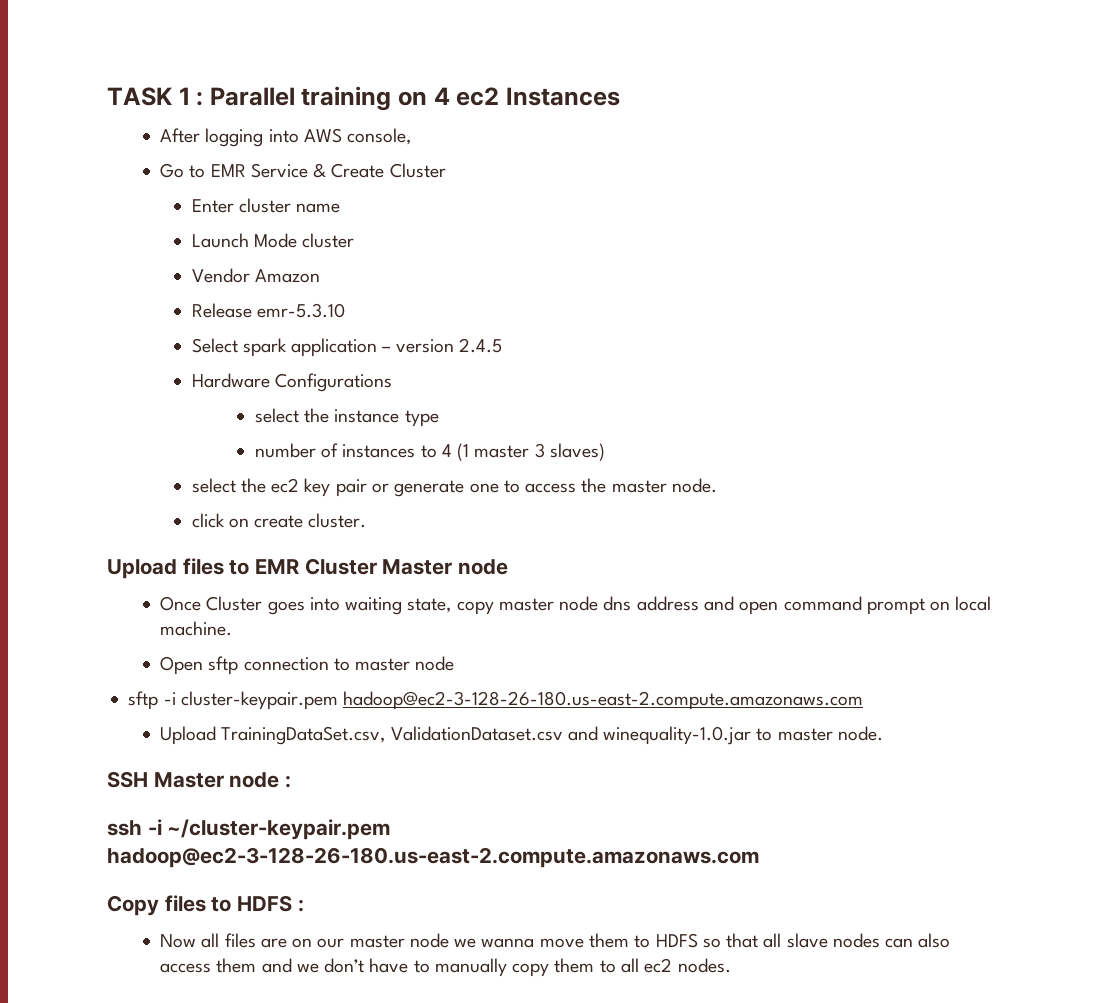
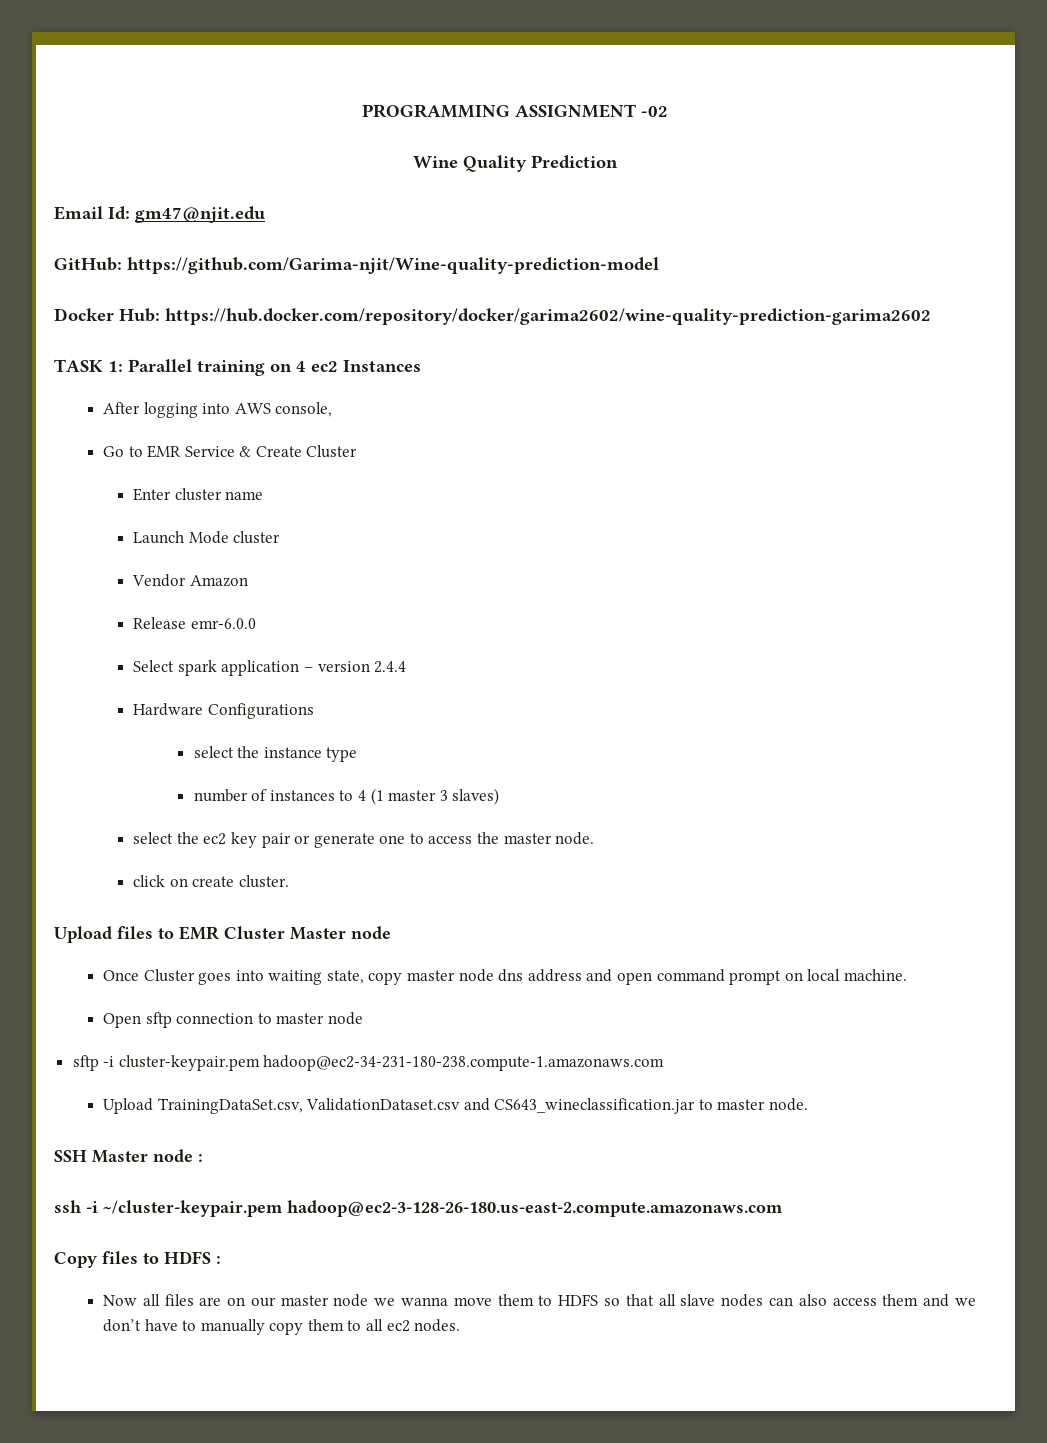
[107,87,204,106] TASK 1 : -> [362,104,668,118] [413,155,618,172] [54,206,265,223] [54,257,659,274] [54,308,931,325] [54,359,123,372] PROGRAMMING ASSIGNMENT -02 // Wine Quality Prediction // Email Id: gm47@njit.edu // GitHub: https://github.com/Garima-njit/Wine-quality-prediction-model // Docker Hub: https://hub.docker.com/repository/docker/garima2602/wine-quality-prediction-garima2602 // TASK 1:
[256,303,345,318] emr-5.3.10 -> [190,618,256,629] emr-6.0.0
[458,338,502,353] 2.4.5 -> [374,661,407,673] 2.4.4
[343,691,864,710] hadoop@ec2-3-128-26-180.us-east-2.compute.amazonaws.com -> [263,1055,665,1071] hadoop@ec2-34-231-180-238.compute-1.amazonaws.com
[603,726,752,745] winequality-1.0.jar -> [494,1098,696,1114] CS643_wineclassification.jar

